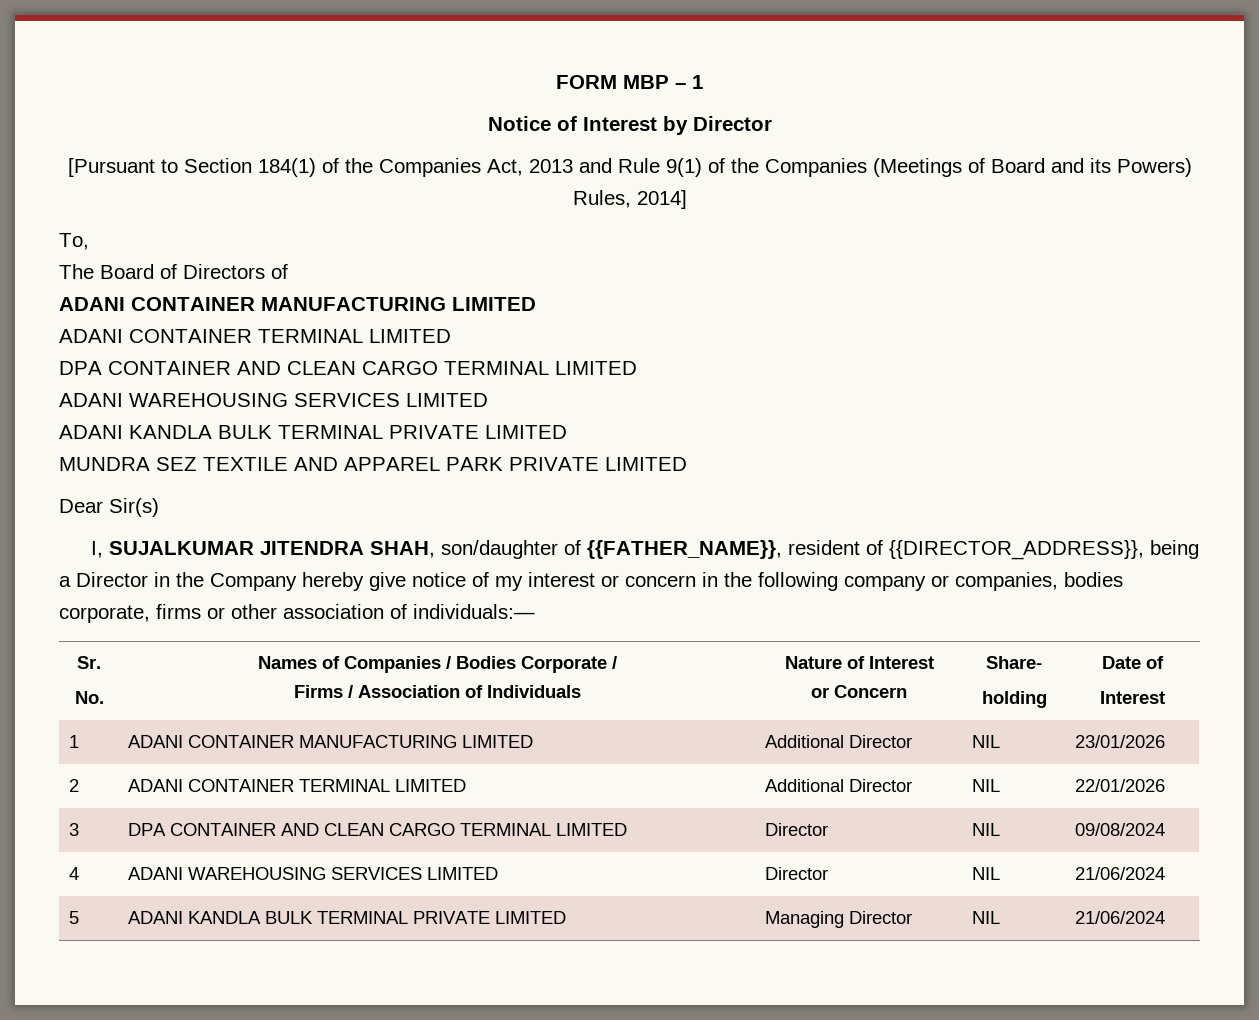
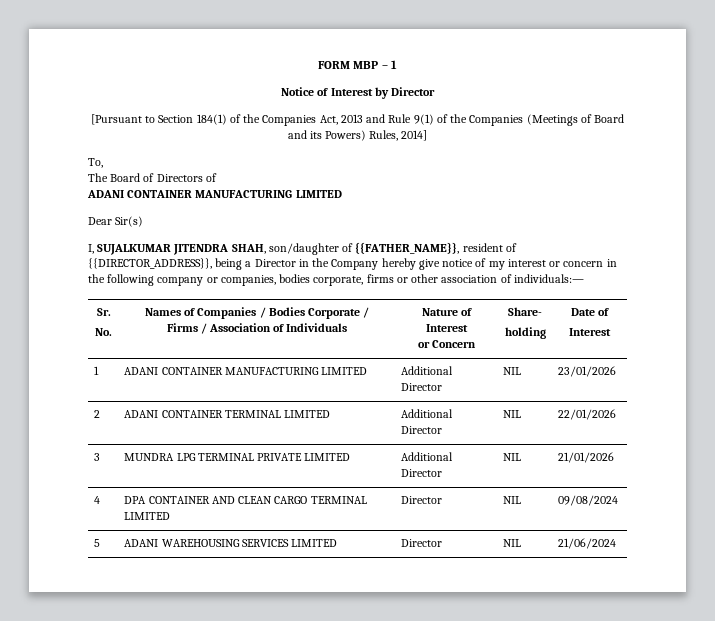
[59,329,451,343] [59,361,637,375] [59,393,488,407] [59,425,567,439] [59,457,687,471] // ADANI CONTAINER TERMINAL LIMITED // DPA CONTAINER AND CLEAN CARGO TERMINAL LIMITED // ADANI WAREHOUSING SERVICES LIMITED // ADANI KANDLA BULK TERMINAL PRIVATE LIMITED // MUNDRA SEZ TEXTILE AND APPAREL PARK PRIVATE LIMITED -> (342, 194) none
(79, 829) none -> [124,453,351,461] [401,452,454,461] [401,469,443,477] [503,453,522,461] [558,452,615,463] [94,496,101,504] | MUNDRA LPG TERMINAL PRIVATE LIMITED | Additional Director | NIL | 21/01/2026 // 4
[68,867,79,880] 4 -> [94,539,101,547] 5
[68,911,79,924] [127,911,566,924] [764,911,912,928] [971,911,1000,924] [1074,911,1165,924] // 5 | ADANI KANDLA BULK TERMINAL PRIVATE LIMITED | Managing Director | NIL | 21/06/2024 -> (617, 543) none

